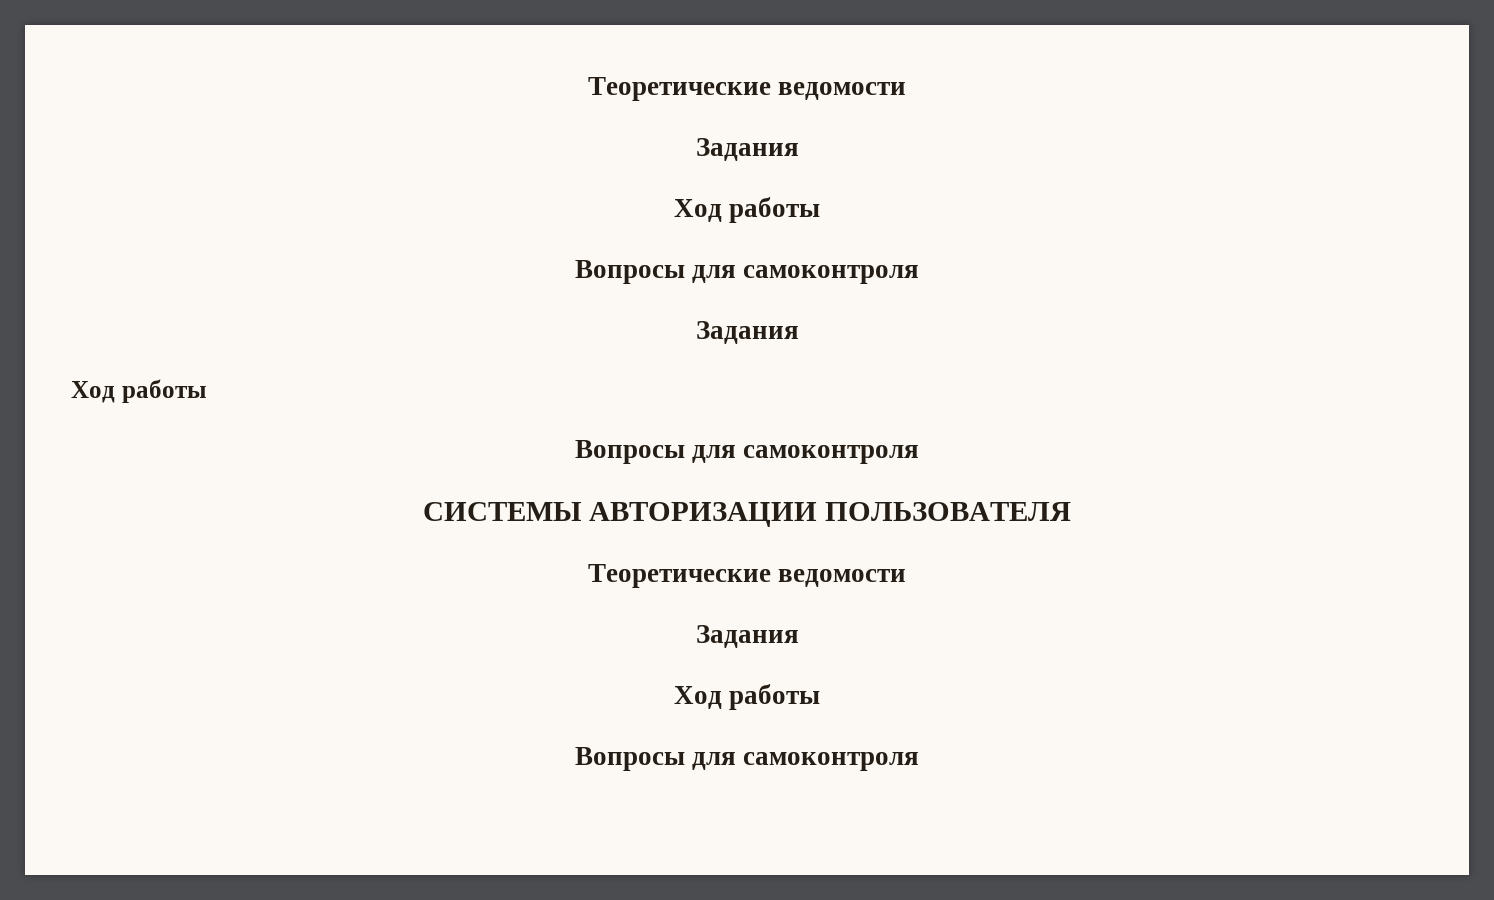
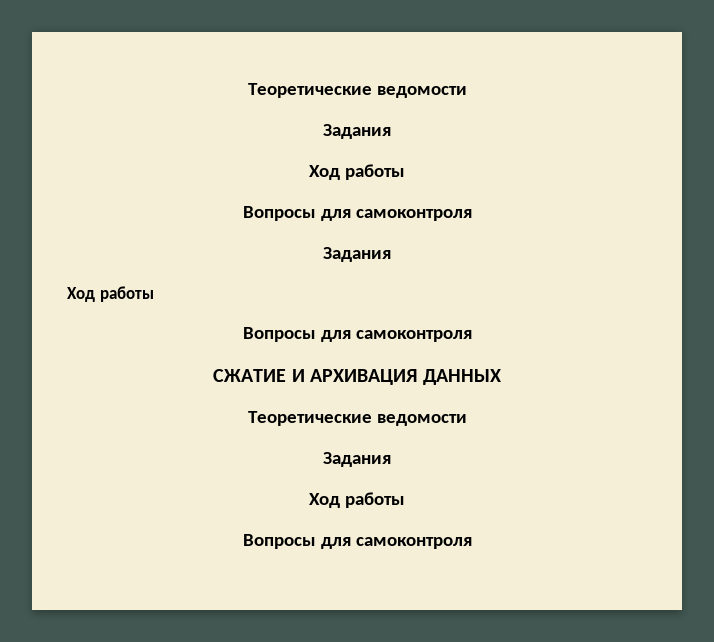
[423,502,1071,527] СИСТЕМЫ АВТОРИЗАЦИИ ПОЛЬЗОВАТЕЛЯ -> [213,369,501,385] СЖАТИЕ И АРХИВАЦИЯ ДАННЫХ

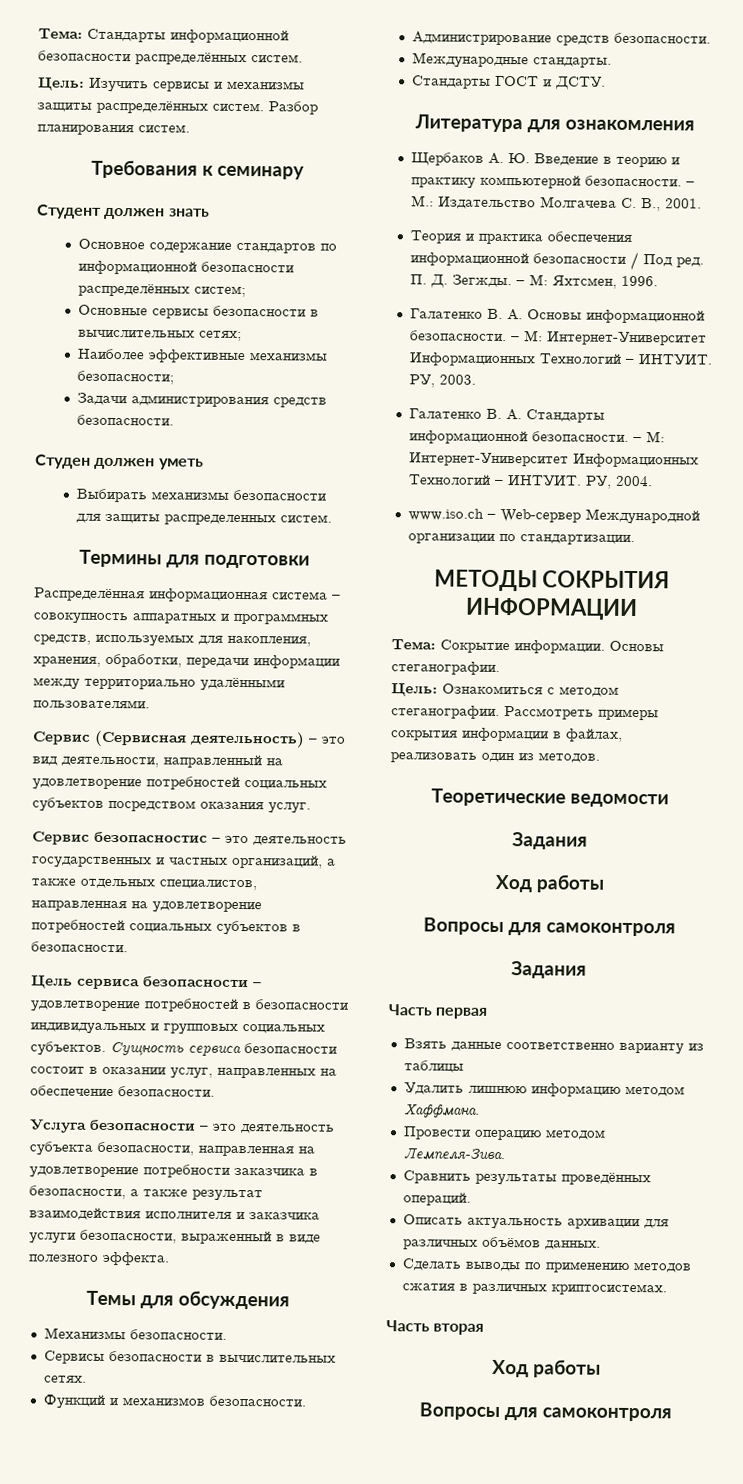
(247, 90) none -> [38,28,289,44] [38,50,303,66] [37,77,305,93] [37,100,318,115] [37,124,190,136] [90,159,305,180] [37,204,210,220] [77,238,337,254] [77,260,294,275] [77,283,246,298] [77,304,319,319] [77,329,242,341] [76,348,327,364] [76,370,174,385] [76,392,327,408] [76,414,174,426] [35,454,204,470] [75,488,326,503] [75,513,332,526] [78,549,310,569] [34,587,341,603] [33,612,328,625] [33,633,311,647] [33,653,340,669] [33,677,285,692] [33,699,150,709] [32,730,346,748] [32,754,283,769] [32,776,327,791] [32,797,311,814] [32,831,347,846] [32,854,336,869] [31,878,257,891] [31,900,262,914] [31,919,301,936] [31,941,128,953] [31,975,262,990] [30,998,349,1013] [30,1022,325,1035] [30,1041,337,1058] [30,1066,337,1079] [30,1085,215,1097] [29,1119,335,1134] [29,1141,315,1157] [29,1164,318,1179] [29,1185,263,1202] [29,1207,320,1221] [29,1229,321,1245] [29,1251,170,1266] [86,1290,290,1310] [43,1327,227,1340] [43,1350,336,1364] [43,1375,87,1383] [42,1394,306,1409] [411,31,711,46] [411,52,612,69] [411,75,606,90] [414,114,695,133] [410,152,680,168] [410,174,695,189] [410,195,702,212] [409,230,632,245] [409,251,704,271] [409,274,658,289] [409,308,705,324] [409,330,707,346] [408,352,712,367] [408,374,476,388] [408,408,605,423] [408,430,665,445] [408,452,699,468] [407,474,653,489] [407,508,700,525] [407,533,635,546] [433,569,671,592] [465,597,638,621] [391,639,664,654] [391,661,500,675] [391,683,619,697] [391,705,659,721] [391,727,623,742] [390,752,600,763] Тема: Стандарты информационной безопасности распределённых систем. // Цель: Изучить сервисы и механизмы защиты распределённых систем. Разбор планирования систем. // Требования к семинару // Студент должен знать // Основное содержание стандартов по информационной безопасности распределённых систем; // Основные сервисы безопасности в вычислительных сетях; // Наиболее эффективные механизмы безопасности; // Задачи администрирования средств безопасности. // Студен должен уметь // Выбирать механизмы безопасности для защиты распределенных систем. // Термины для подготовки // Распределённая информационная система – совокупность аппаратных и программных средств, используемых для накопления, хранения, обработки, передачи информации между территориально удалёнными пользователями. // Сервис (Сервисная деятельность) – это вид деятельности, направленный на удовлетворение потребностей социальных субъектов посредством оказания услуг. // Сервис безопасностиc – это деятельность государственных и частных организаций, а также отдельных специалистов, направленная на удовлетворение потребностей социальных субъектов в безопасности. // Цель сервиса безопасности – удовлетворение потребностей в безопасности индивидуальных и групповых социальных субъектов. Сущность сервиса безопасности состоит в оказании услуг, направленных на обеспечение безопасности. // Услуга безопасности – это деятельность субъекта безопасности, направленная на удовлетворение потребности заказчика в безопасности, а также результат взаимодействия исполнителя и заказчика услуги безопасности, выраженный в виде полезного эффекта. // Темы для обсуждения // Механизмы безопасности. // Сервисы безопасности в вычислительных сетях. // Функций и механизмов безопасности. // Администрирование средств безопасности. // Международные стандарты. // Стандарты ГОСТ и ДСТУ. // Литература для ознакомления // Щербаков А. Ю. Введение в теорию и практику компьютерной безопасности. – М.: Издательство Молгачева С. В., 2001. // Теория и практика обеспечения информационной безопасности / Под ред. П. Д. Зегжды. – М: Яхтсмен, 1996. // Галатенко В. А. Основы информационной безопасности. – М: Интернет-Университет Информационных Технологий – ИНТУИТ. РУ, 2003. // Галатенко В. А. Стандарты информационной безопасности. – М: Интернет-Университет Информационных Технологий – ИНТУИТ. РУ, 2004. // www.iso.ch – Web-сервер Международной организации по стандартизации. // МЕТОДЫ СОКРЫТИЯ ИНФОРМАЦИИ // Тема: Сокрытие информации. Основы стеганографии. // Цель: Ознакомиться с методом стеганографии. Рассмотреть примеры сокрытия информации в файлах, реализовать один из методов. //
[67,286,154,302] [242,327,472,342] [213,369,501,385] [247,411,467,426] [323,452,391,467] Ход работы // Вопросы для самоконтроля // СЖАТИЕ И АРХИВАЦИЯ ДАННЫХ // Теоретические ведомости // Задания -> [388,1004,488,1019] [403,1038,704,1055] [403,1060,464,1073] [403,1082,685,1097] [403,1104,480,1118] [402,1126,606,1141] [402,1148,505,1161] [402,1170,651,1186] [402,1192,471,1206] [402,1214,669,1230] [402,1236,601,1250] [401,1258,692,1273] [401,1283,667,1296] [386,1320,485,1335] Часть первая // Взять данные соответственно варианту из таблицы // Удалить лишнюю информацию методом Хаффмана. // Провести операцию методом Лемпеля-Зива. // Сравнить результаты проведённых операций. // Описать актуальность архивации для различных объёмов данных. // Сделать выводы по применению методов сжатия в различных криптосистемах. // Часть вторая

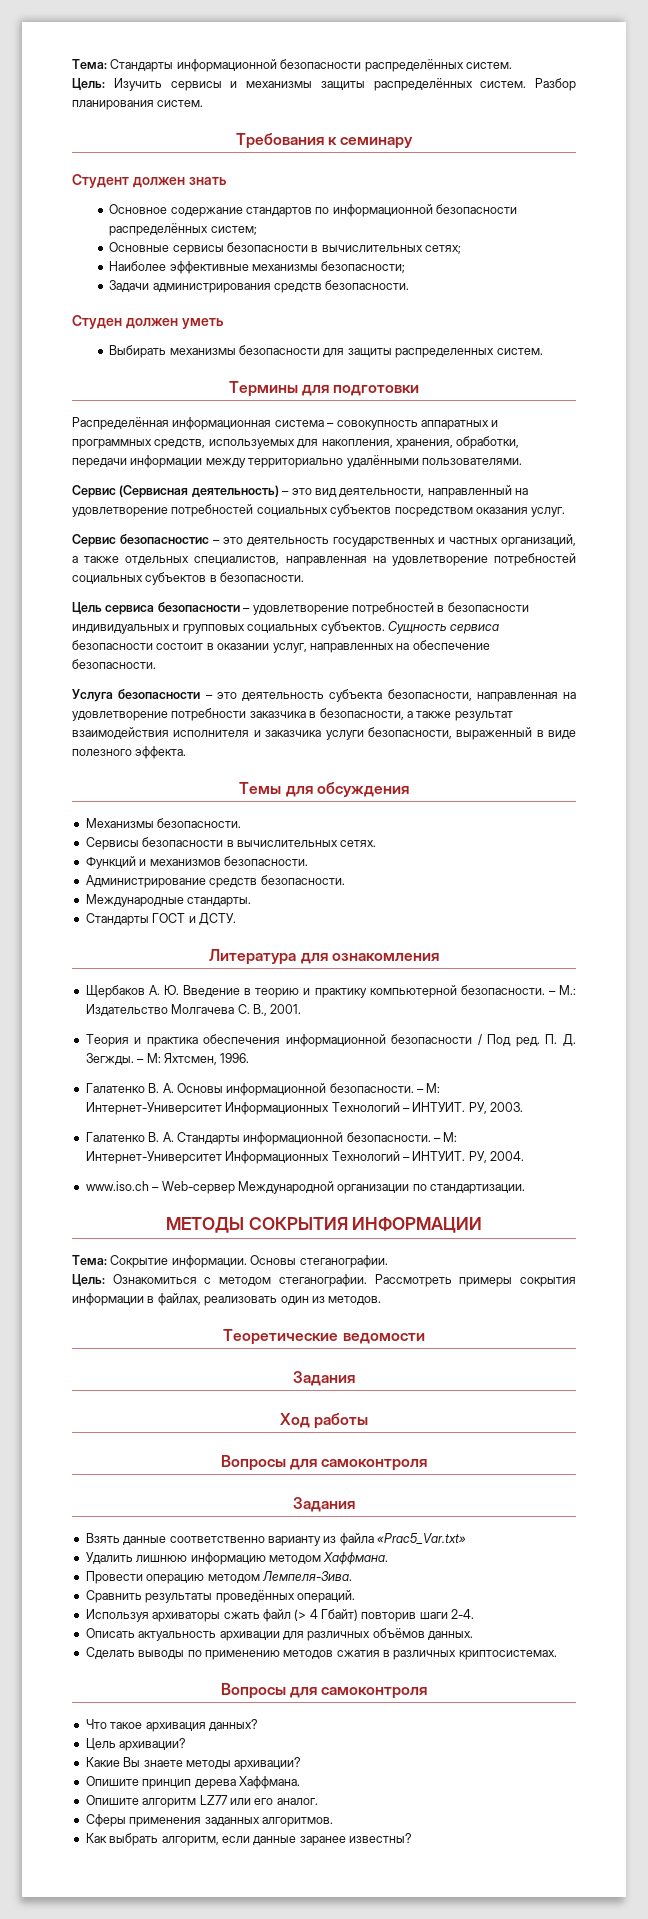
[388,1004,488,1019] // Часть первая -> (355, 1504) none
[403,1060,464,1073] таблицы -> [339,1533,466,1546] файла «Prac5_Var.txt»
(471, 1199) none -> [85,1609,475,1622] // Используя архиваторы сжать файл (> 4 Гбайт) повторив шаги 2-4.
[386,1320,485,1335] [491,1359,601,1378] [418,1402,672,1422] // Часть вторая // Ход работы // Вопросы для самоконтроля -> [220,1683,428,1699] [85,1719,258,1732] [85,1738,187,1751] [85,1757,302,1770] [85,1776,300,1789] [85,1795,318,1808] [85,1814,333,1827] [85,1833,412,1846] // Вопросы для самоконтроля // Что такое архивация данных? // Цель архивации? // Какие Вы знаете методы архивации? // Опишите принцип дерева Хаффмана. // Опишите алгоритм LZ77 или его аналог. // Сферы применения заданных алгоритмов. // Как выбрать алгоритм, если данные заранее известны?

